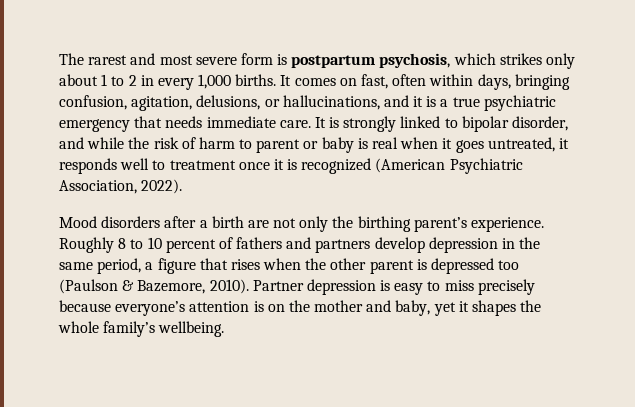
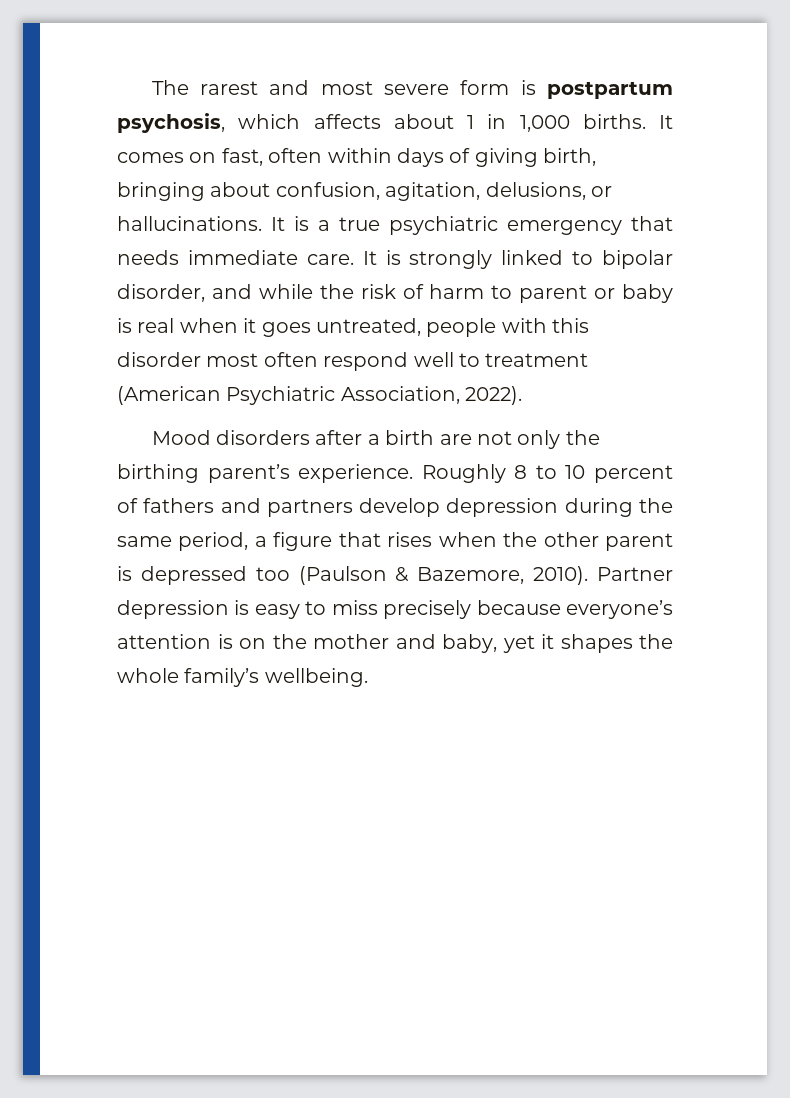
[499,53,576,69] [59,74,194,90] strikes only about 1 to 2 in every -> [313,114,507,129] affects about 1 in
[477,74,570,90] days, bringing -> [397,148,597,167] [117,182,271,201] days of giving birth, bringing about
[282,95,424,110] hallucinations, and it -> [117,216,285,231] hallucinations. It
[558,138,569,149] [59,158,372,174] it responds well to treatment once it is recognized -> [426,318,590,337] [117,352,589,371] people with this disorder most often respond well to treatment
[502,238,516,249] in -> [564,498,633,517] during

